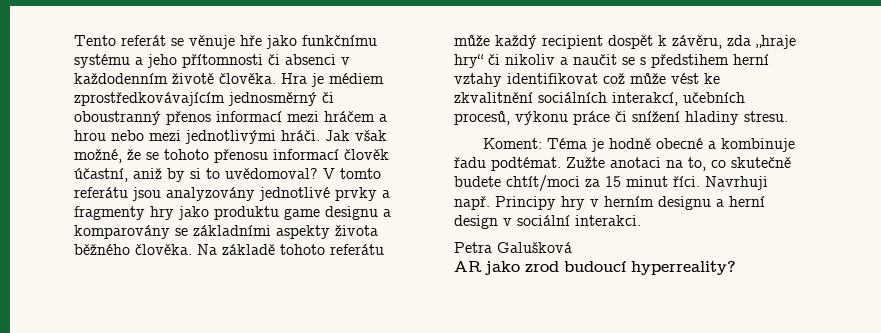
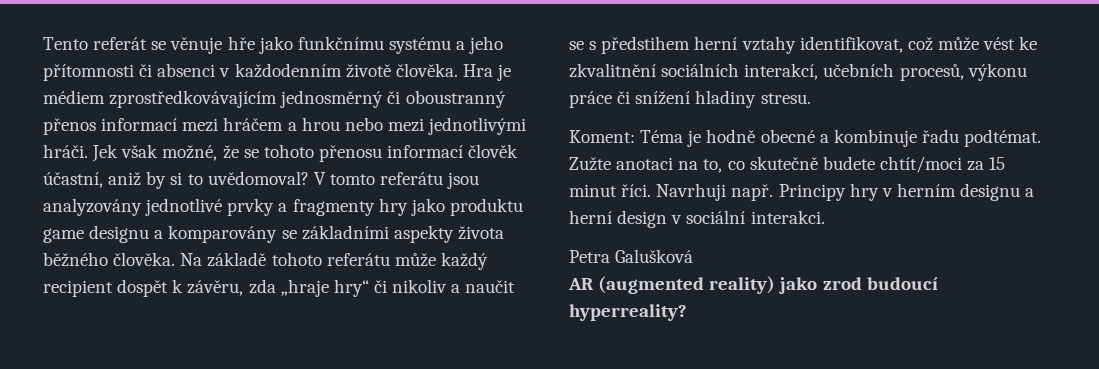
[325,130,350,141] Jak -> [92,144,119,162] Jek
[507,73,598,84] identifikovat -> [799,36,903,53] identifikovat,
(482, 266) none -> [598,276,776,294] (augmented reality)

